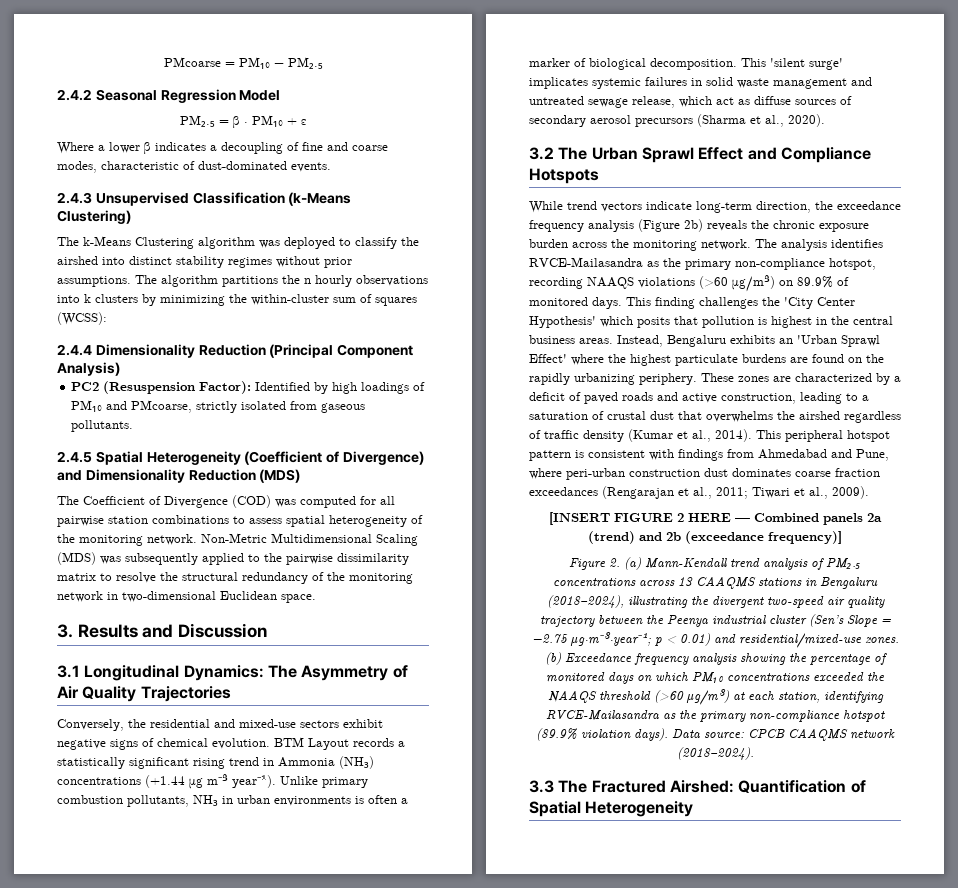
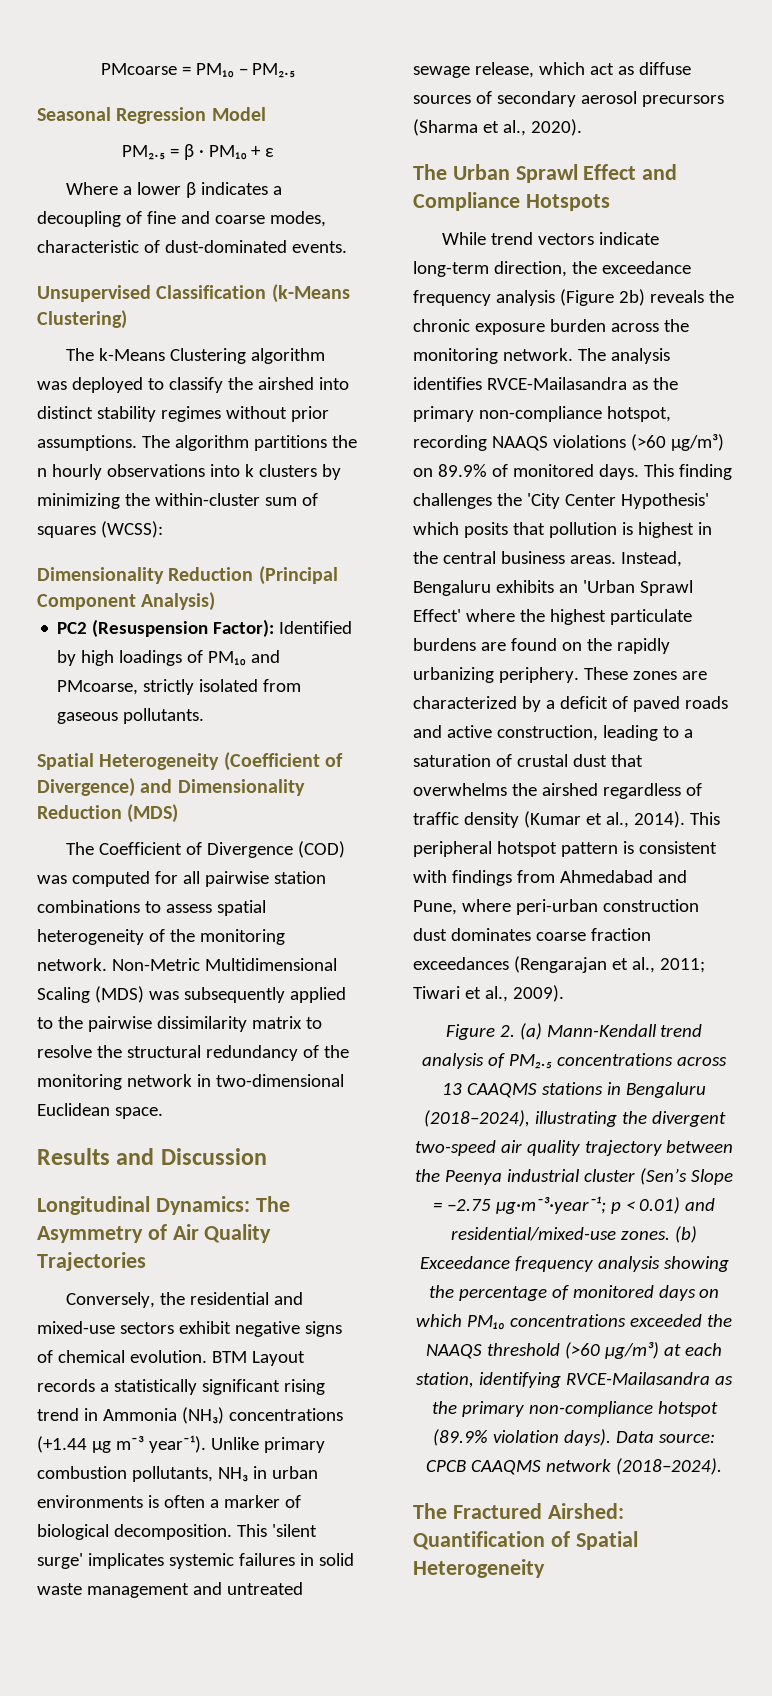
[57,89,92,101] 2.4.2 -> (296, 70) none
[57,192,92,204] 2.4.3 -> (347, 247) none
[57,344,92,356] 2.4.4 -> (163, 529) none
[57,451,92,463] 2.4.5 -> (205, 716) none
[57,624,73,638] 3. -> (163, 1113) none
[57,665,80,678] 3.1 -> (267, 1156) none
[529,147,554,160] 3.2 -> (582, 127) none
[549,512,882,525] [588,531,842,544] // [INSERT FIGURE 2 HERE — Combined panels 2a (trend) and 2b (exceedance frequency)] -> (564, 993) none
[529,780,554,793] 3.3 -> (722, 1466) none

